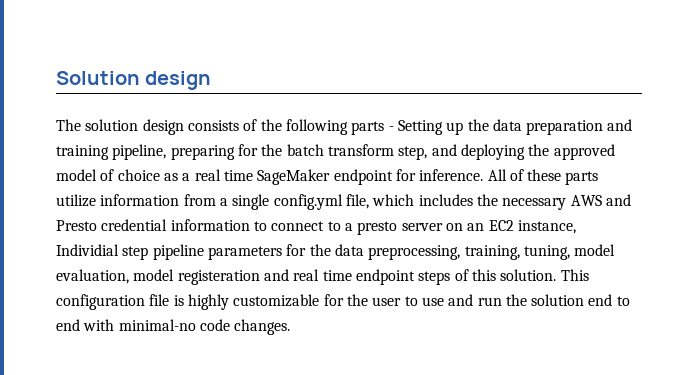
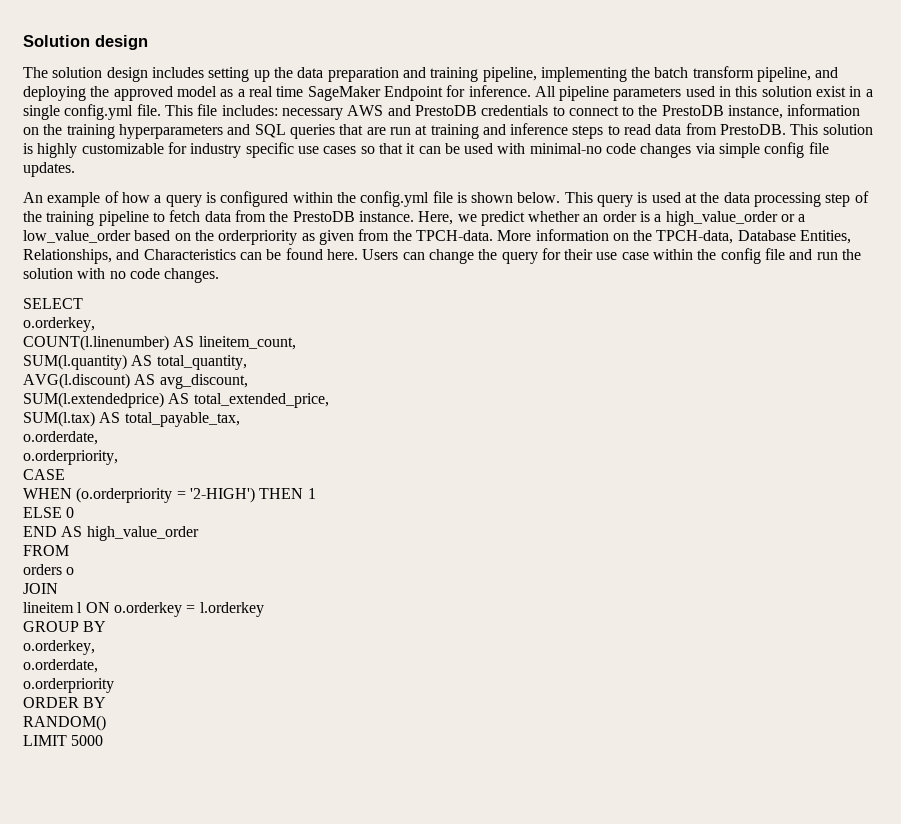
[187,119,443,135] consists of the following parts - Setting -> [151,67,250,82] includes setting
[170,144,258,160] preparing for -> [540,67,627,82] implementing
[398,146,428,160] step, -> [757,67,812,82] pipeline,
[100,169,160,181] of choice -> (217, 91) none
[333,169,393,185] endpoint -> [383,86,443,101] Endpoint
[509,169,599,185] [56,194,631,210] [56,219,576,235] [56,244,616,260] [56,269,589,285] [56,294,630,310] [56,319,291,335] of these parts utilize information from a single config.yml file, which includes the necessary AWS and Presto credential information to connect to a presto server on an EC2 instance, Individial step pipeline parameters for the data preprocessing, training, tuning, model evaluation, model registeration and real time endpoint steps of this solution. This configuration file is highly customizable for the user to use and run the solution end to end with minimal-no code changes. -> [559,86,873,101] [23,104,861,120] [23,123,873,139] [23,142,829,158] [23,162,75,177] [23,191,869,207] [23,210,806,226] [23,229,852,245] [23,248,862,264] [23,268,220,283] [23,298,83,309] [23,317,95,332] [23,335,296,351] [23,354,247,370] [23,373,248,389] [23,392,329,408] [23,411,240,427] [23,431,98,445] [23,450,118,465] [23,469,65,480] [23,487,316,503] [23,507,75,518] [23,526,199,541] [23,545,69,556] [23,564,75,575] [23,583,58,594] [23,602,264,617] [23,621,107,632] [23,640,95,655] [23,659,98,673] [23,678,114,693] [23,697,107,708] [23,715,106,731] [23,735,104,746] pipeline parameters used in this solution exist in a single config.yml file. This file includes: necessary AWS and PrestoDB credentials to connect to the PrestoDB instance, information on the training hyperparameters and SQL queries that are run at training and inference steps to read data from PrestoDB. This solution is highly customizable for industry specific use cases so that it can be used with minimal-no code changes via simple config file updates. // An example of how a query is configured within the config.yml file is shown below. This query is used at the data processing step of the training pipeline to fetch data from the PrestoDB instance. Here, we predict whether an order is a high_value_order or a low_value_order based on the orderpriority as given from the TPCH-data. More information on the TPCH-data, Database Entities, Relationships, and Characteristics can be found here. Users can change the query for their use case within the config file and run the solution with no code changes. // SELECT // o.orderkey, // COUNT(l.linenumber) AS lineitem_count, // SUM(l.quantity) AS total_quantity, // AVG(l.discount) AS avg_discount, // SUM(l.extendedprice) AS total_extended_price, // SUM(l.tax) AS total_payable_tax, // o.orderdate, // o.orderpriority, // CASE // WHEN (o.orderpriority = '2-HIGH') THEN 1 // ELSE 0 // END AS high_value_order // FROM // orders o // JOIN // lineitem l ON o.orderkey = l.orderkey // GROUP BY // o.orderkey, // o.orderdate, // o.orderpriority // ORDER BY // RANDOM() // LIMIT 5000

